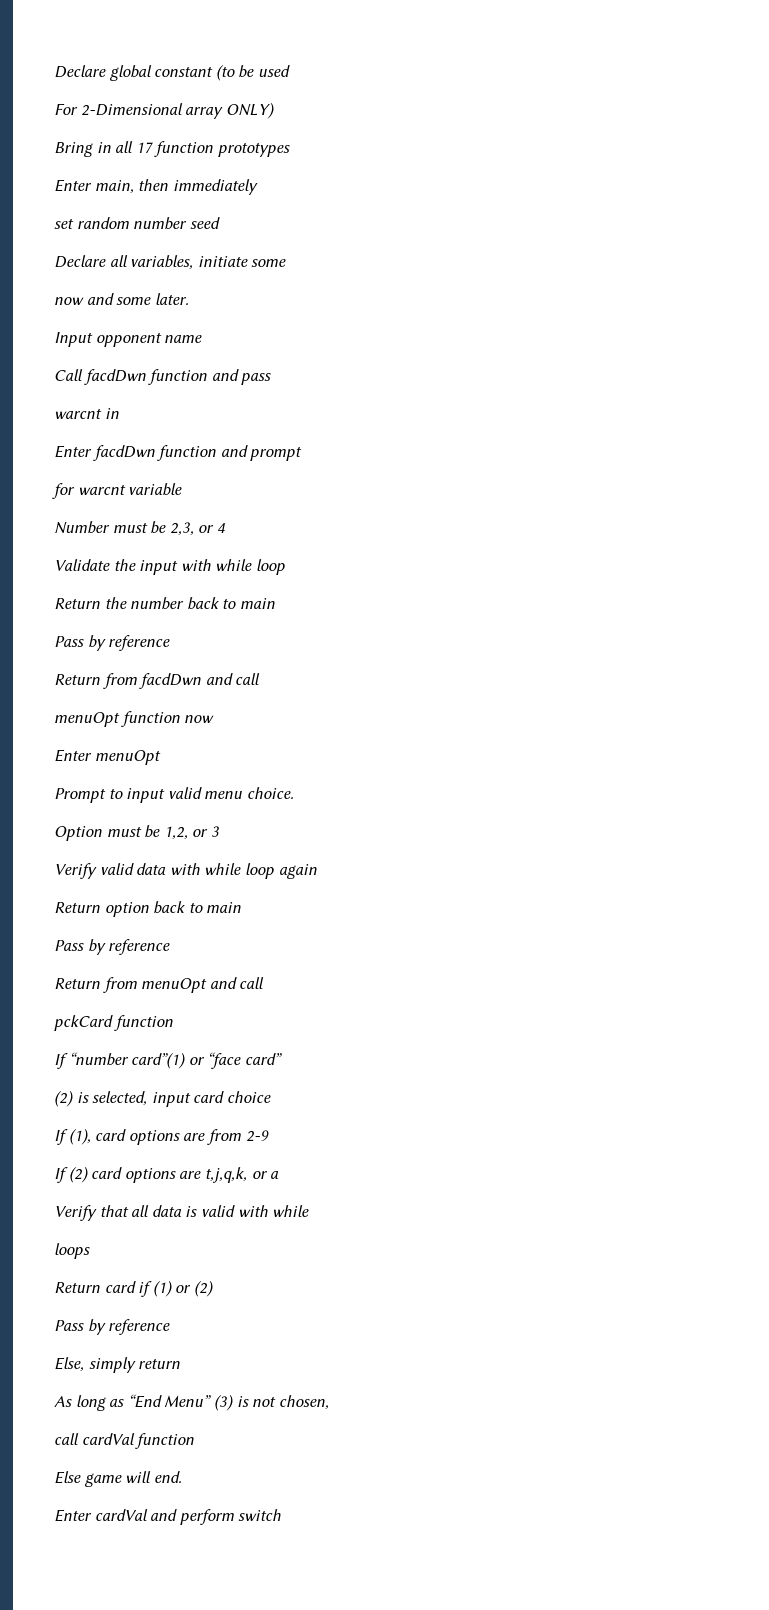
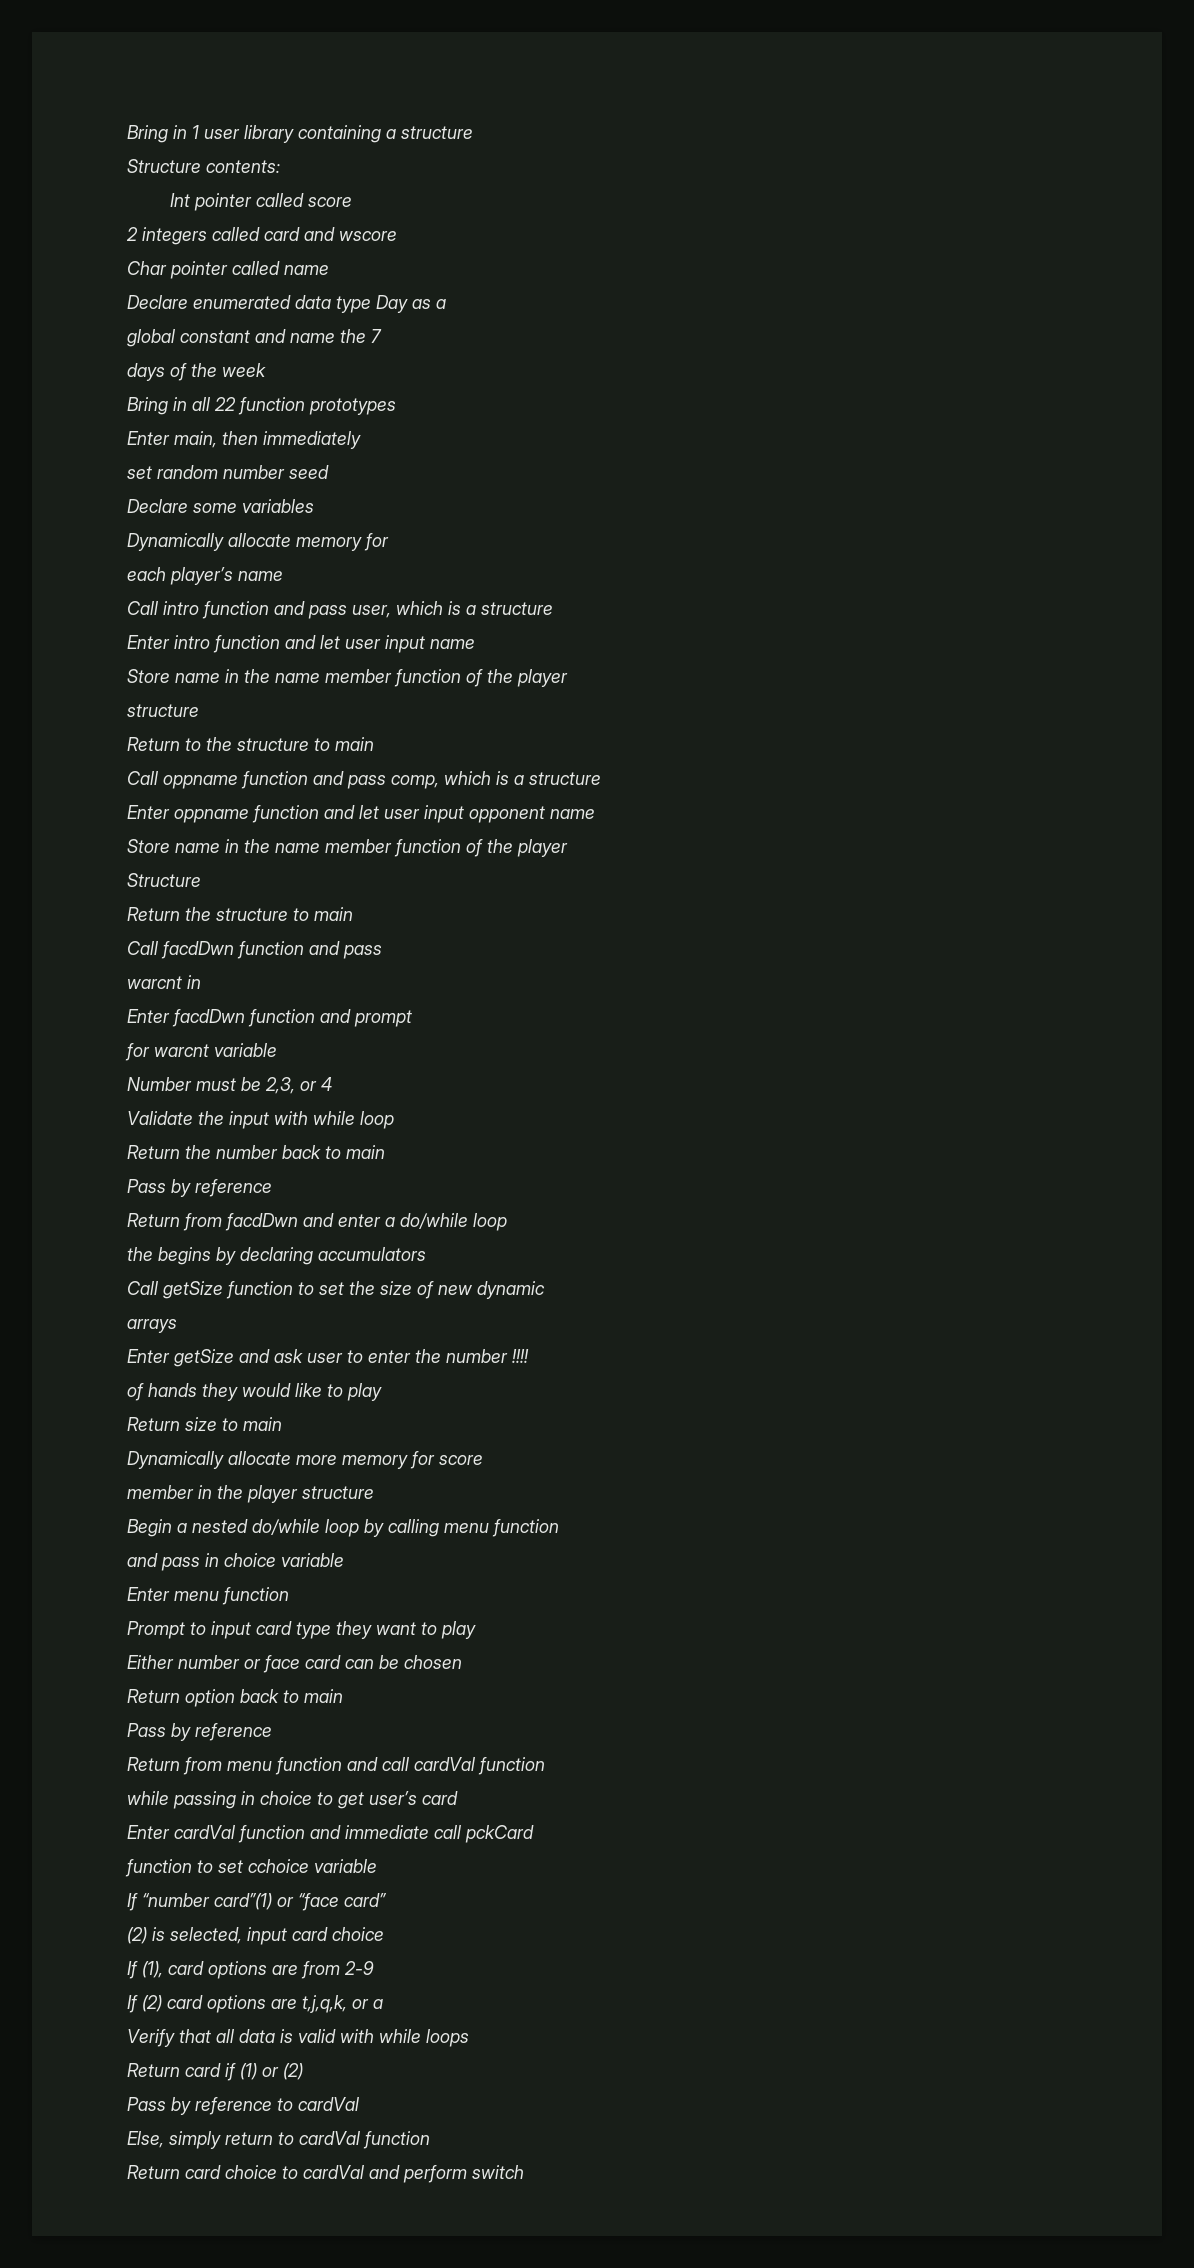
[54,64,290,81] [54,102,275,119] Declare global constant (to be used // For 2-Dimensional array ONLY) -> [127,125,473,143] [127,159,280,173] [170,193,353,211] [126,227,397,245] [127,261,329,279] [127,295,446,313] [127,329,382,347] [127,363,266,381] Bring in 1 user library containing a structure // Structure contents: // Int pointer called score // 2 integers called card and wscore // Char pointer called name // Declare enumerated data type Day as a // global constant and name the 7 // days of the week
[135,142,153,153] 17 -> [214,397,236,411] 22
[109,255,287,269] [54,293,189,305] [54,332,203,347] all variables, initiate some // now and some later. // Input opponent name -> [193,499,314,513] [127,533,389,551] [127,567,283,585] [127,601,553,619] [127,635,475,653] [127,669,568,687] [127,704,199,717] [127,737,374,751] [127,771,601,789] [127,805,595,823] [127,839,568,857] [127,873,201,887] [127,907,353,921] some variables // Dynamically allocate memory for // each player’s name // Call intro function and pass user, which is a structure // Enter intro function and let user input name // Store name in the name member function of the player // structure // Return to the structure to main // Call oppname function and pass comp, which is a structure // Enter oppname function and let user input opponent name // Store name in the name member function of the player // Structure // Return the structure to main
[235,673,261,685] [54,711,215,727] [54,749,161,765] [54,787,294,803] [54,825,219,841] [54,863,317,879] call // menuOpt function now // Enter menuOpt // Prompt to input valid menu choice. // Option must be 1,2, or 3 // Verify valid data with while loop again -> [338,1213,507,1231] [127,1247,426,1265] [127,1281,545,1299] [127,1319,177,1333] [127,1349,529,1367] [127,1383,382,1401] [127,1417,282,1431] [127,1451,483,1469] [127,1485,374,1503] [127,1519,559,1537] [127,1553,344,1571] [127,1587,289,1605] [127,1621,476,1639] [127,1655,462,1673] enter a do/while loop // the begins by declaring accumulators // Call getSize function to set the size of new dynamic // arrays // Enter getSize and ask user to enter the number !!!! // of hands they would like to play // Return size to main // Dynamically allocate more memory for score // member in the player structure // Begin a nested do/while loop by calling menu function // and pass in choice variable // Enter menu function // Prompt to input card type they want to play // Either number or face card can be chosen
[141,977,265,993] menuOpt and call // -> [227,1757,545,1775] [127,1791,458,1809] [127,1825,461,1843] menu function and call cardVal function // while passing in choice to get user’s card // Enter cardVal function and immediate call
[113,1015,173,1031] function -> [125,1859,377,1877] // function to set cchoice variable
(310, 1211) // -> (421, 2036) none
(171, 1327) none -> [277,2097,359,2111] to cardVal
[54,1394,329,1411] [54,1433,195,1449] [54,1471,182,1487] [54,1509,92,1522] // As long as “End Menu” (3) is not chosen, // call cardVal function // Else game will end. // Enter -> [278,2131,430,2149] [127,2165,298,2179] to cardVal function // Return card choice to

